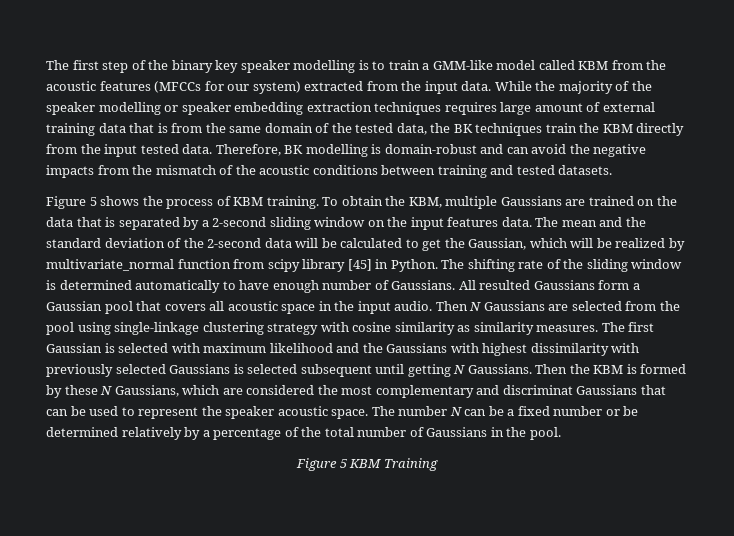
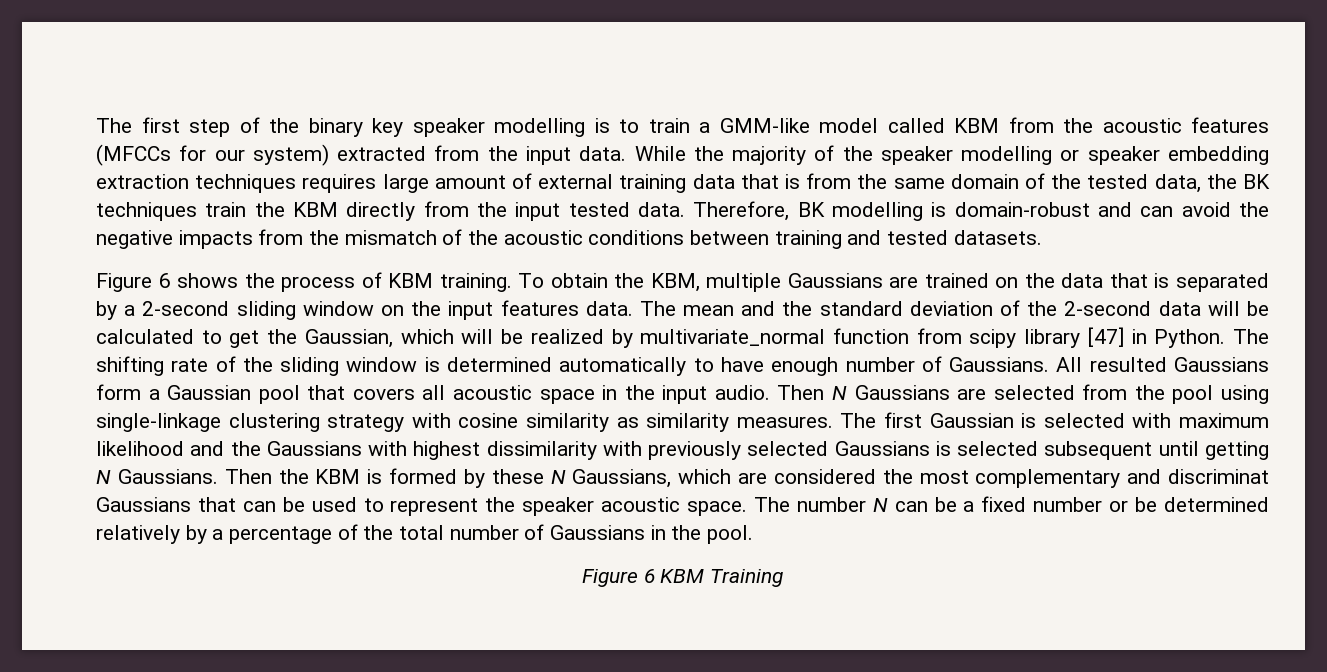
[89,197,97,206] 5 -> [158,273,171,288] 6
[347,259,372,271] [45] -> [1087,327,1124,347] [47]
[339,459,347,468] 5 -> [643,569,655,583] 6

